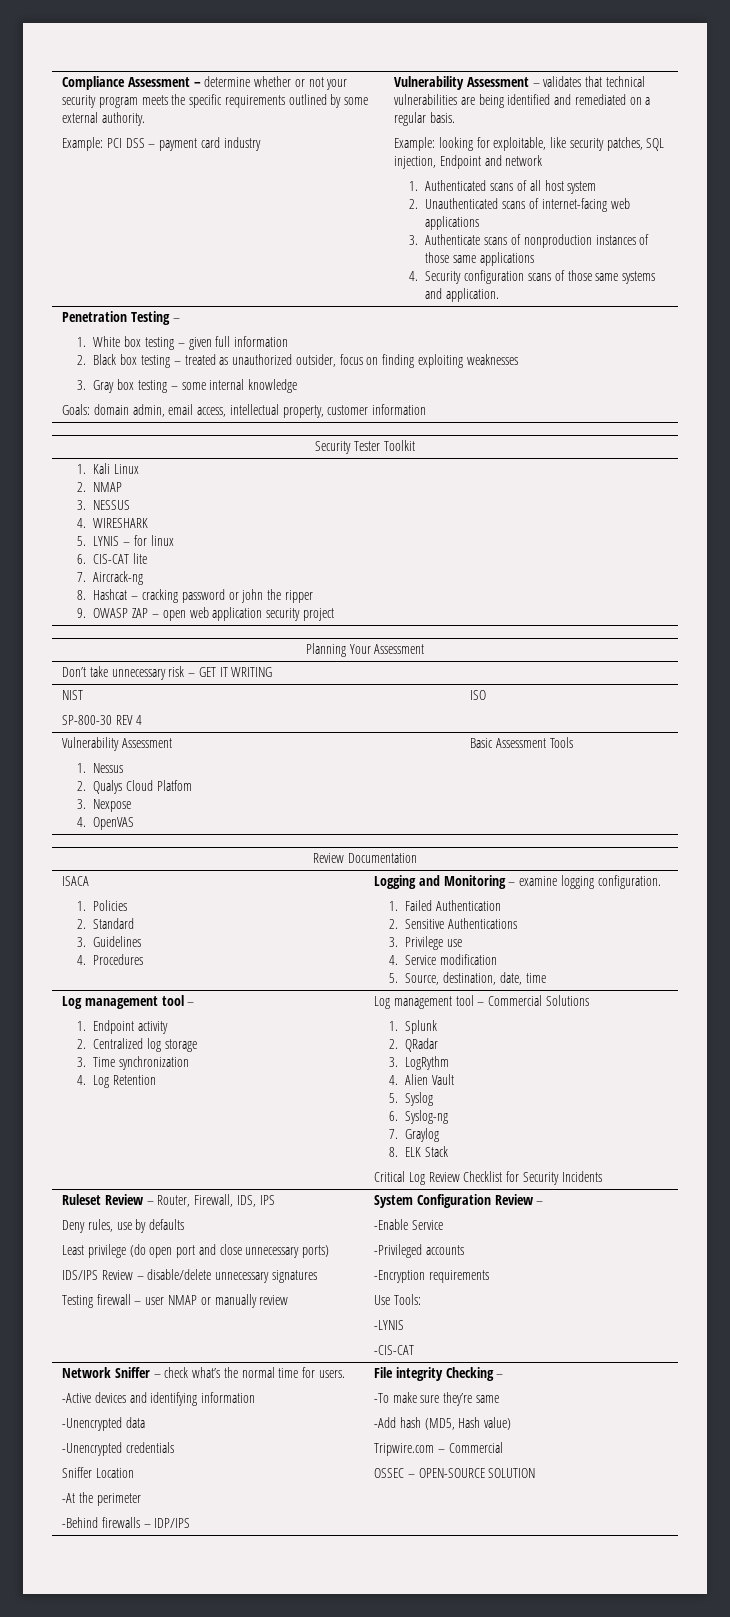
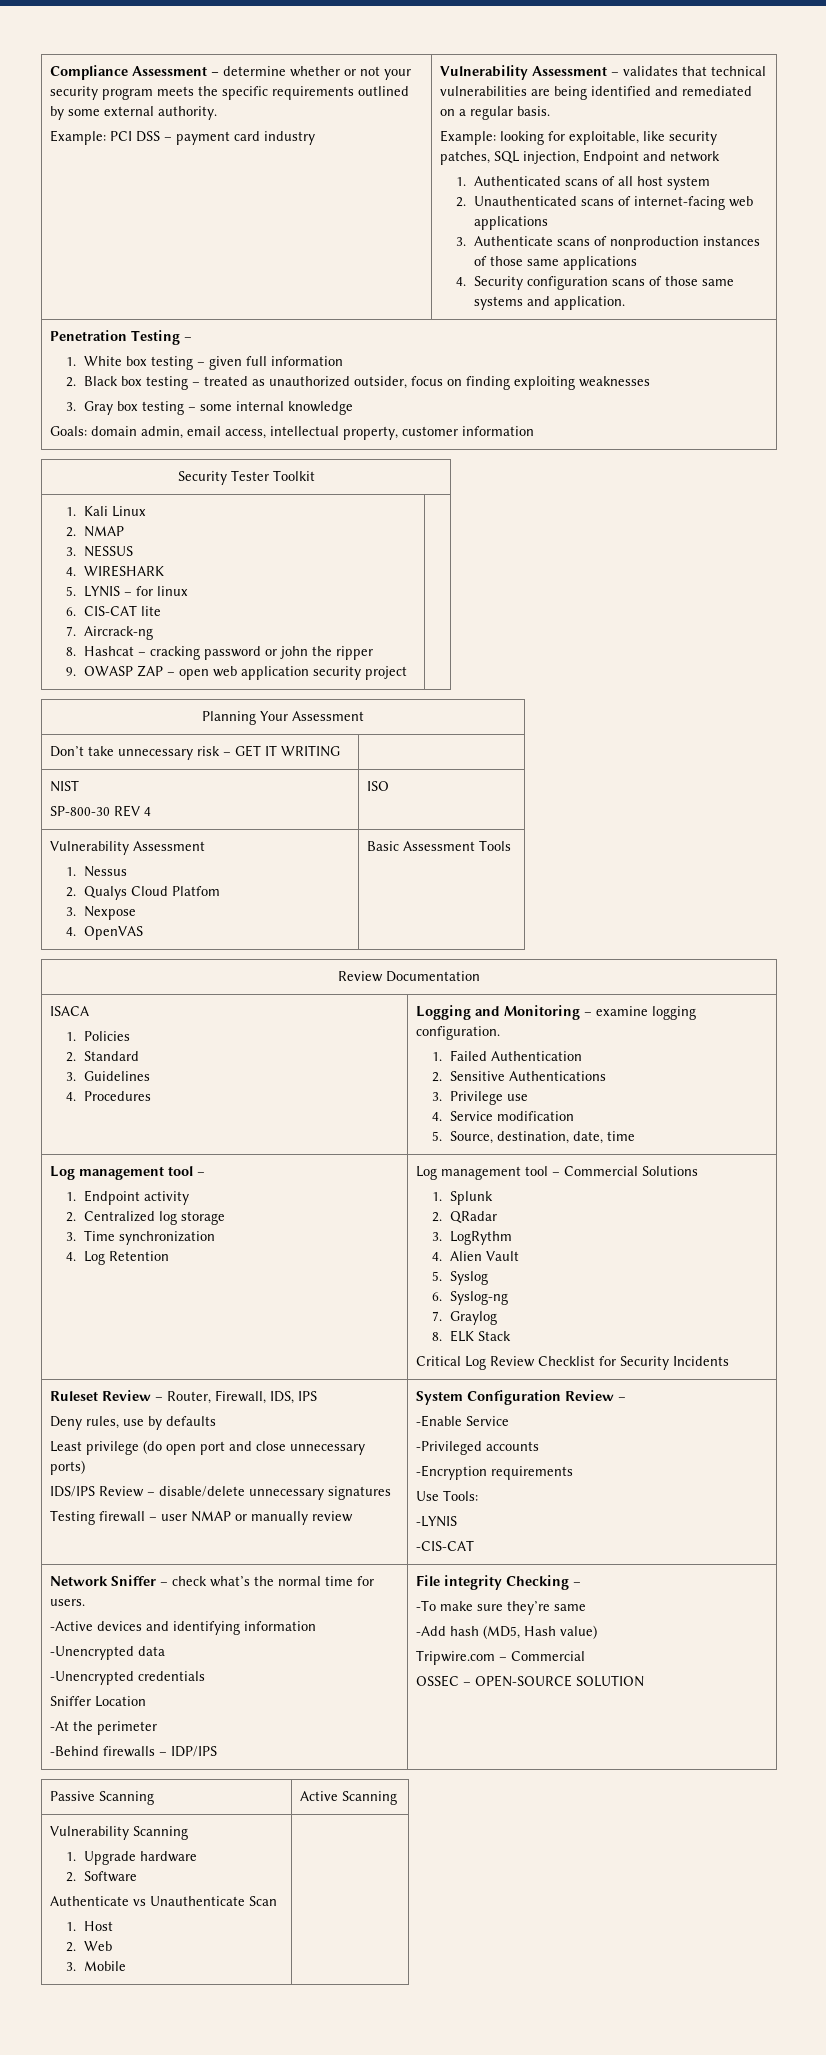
(536, 1473) none -> [50,1791,155,1805] [300,1791,398,1805] [50,1826,189,1840] [66,1851,197,1865] [66,1871,137,1882] [50,1896,278,1906] [66,1921,113,1931] [66,1941,112,1952] [66,1961,126,1971] // Passive Scanning | Active Scanning // Vulnerability Scanning // 1. Upgrade hardware // 2. Software // Authenticate vs Unauthenticate Scan // 1. Host // 2. Web // 3. Mobile |

